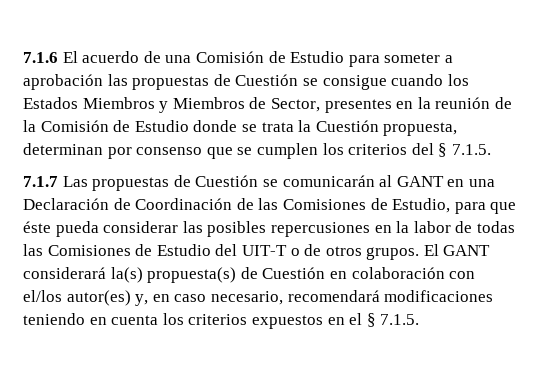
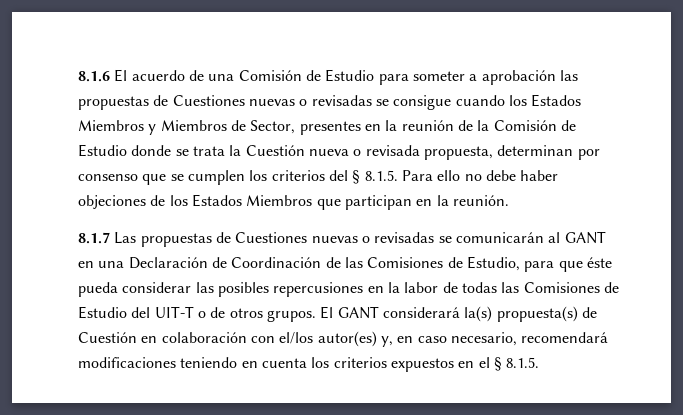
[23,52,58,63] 7.1.6 -> [78,71,110,82] 8.1.6
[235,74,299,86] Cuestión -> [172,95,372,106] Cuestiones nuevas o revisadas
(379, 126) none -> [308,145,420,156] nueva o revisada
[451,144,491,155] [23,175,259,191] 7.1.5. // 7.1.7 Las propuestas de Cuestión -> [364,170,559,181] [78,194,509,210] [78,232,435,247] 8.1.5. Para ello no debe haber objeciones de los Estados Miembros que participan en la reunión. // 8.1.7 Las propuestas de Cuestiones nuevas o revisadas
[380,314,420,325] 7.1.5. -> [506,357,540,368] 8.1.5.

